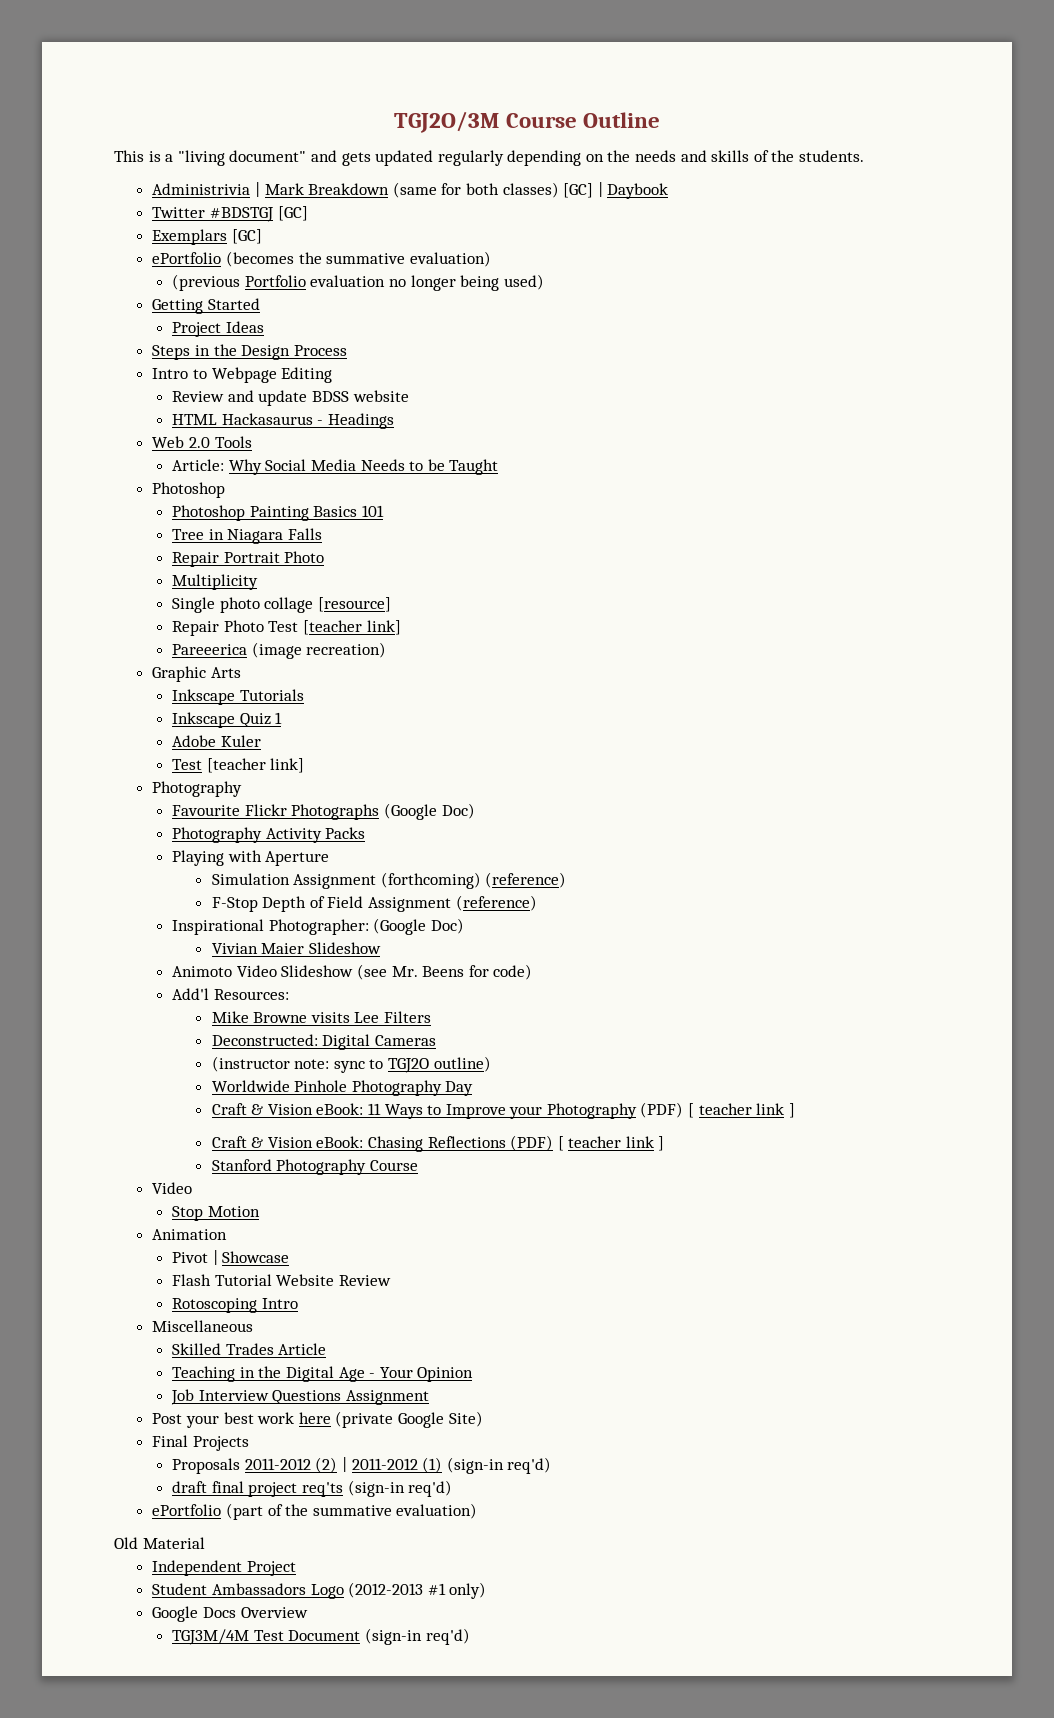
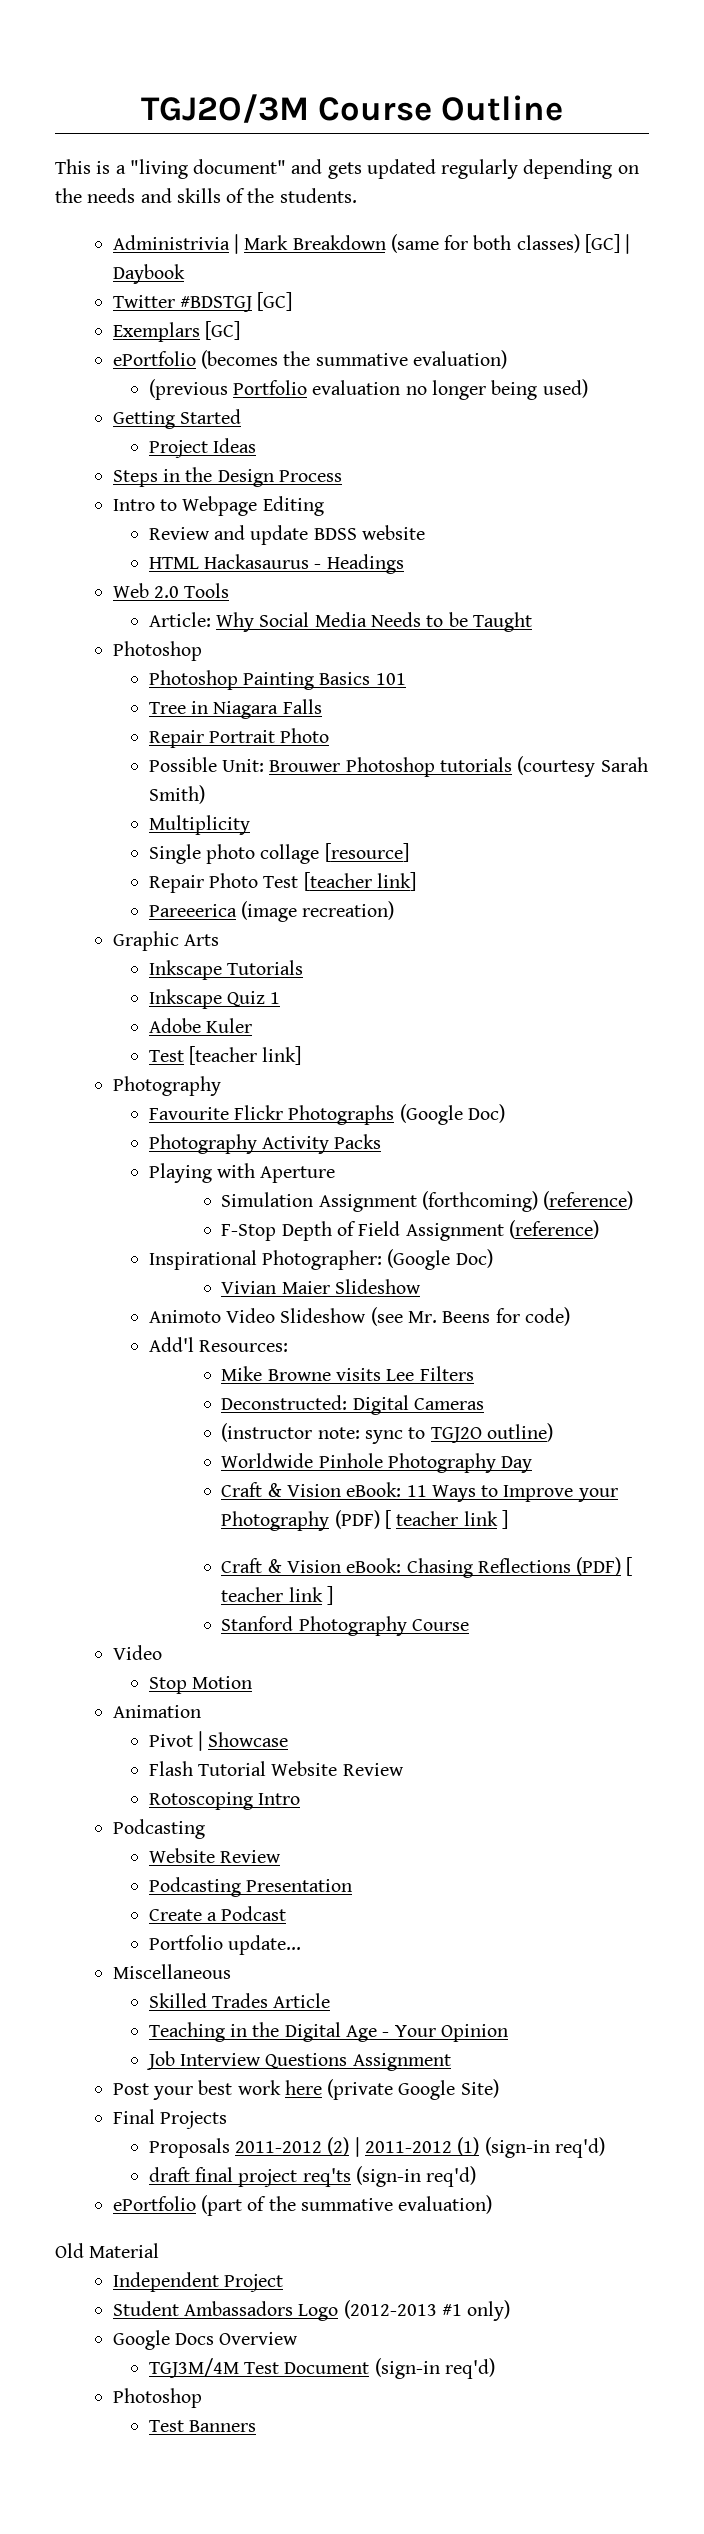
(325, 557) none -> [148,756,648,777] [148,785,205,804] // Possible Unit: Brouwer Photoshop tutorials (courtesy Sarah Smith)
(298, 1303) none -> [112,1819,205,1839] [148,1848,282,1863] [148,1877,353,1897] [148,1906,287,1921] [148,1935,302,1955] // Podcasting // Website Review // Podcasting Presentation // Create a Podcast // Portfolio update...
(470, 1636) none -> [112,2388,202,2408] [148,2420,257,2432] // Photoshop // Test Banners

